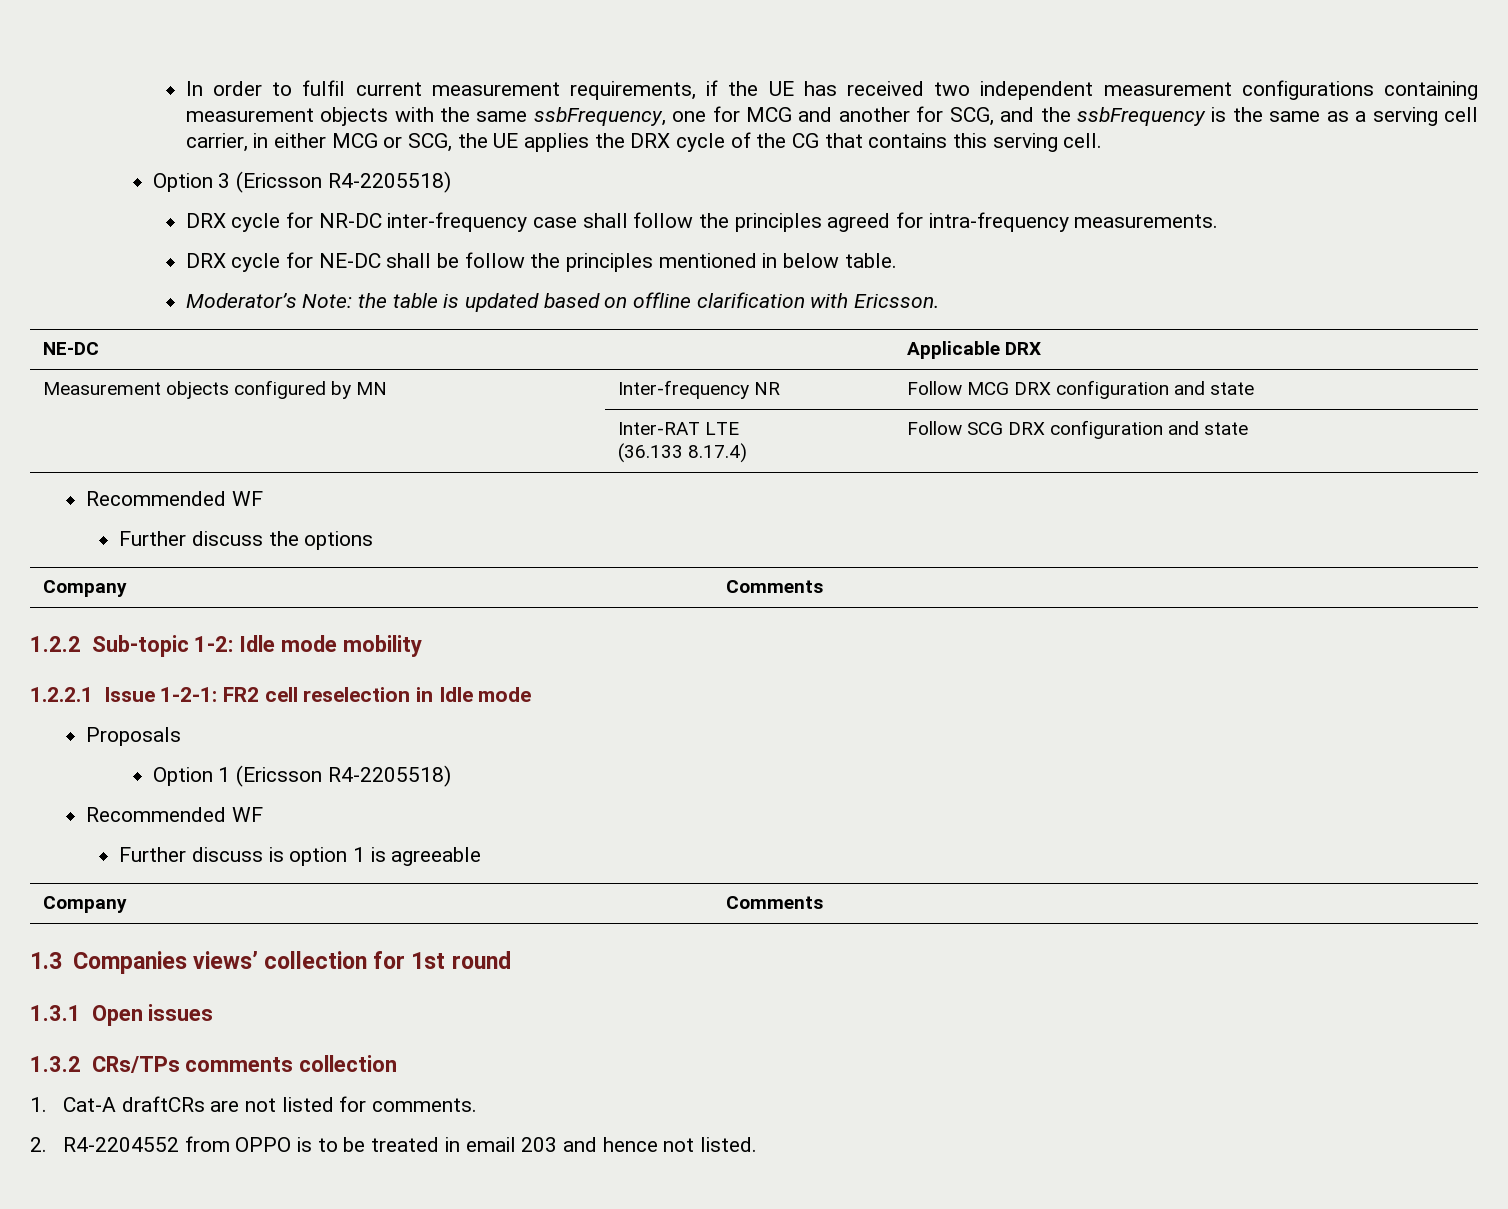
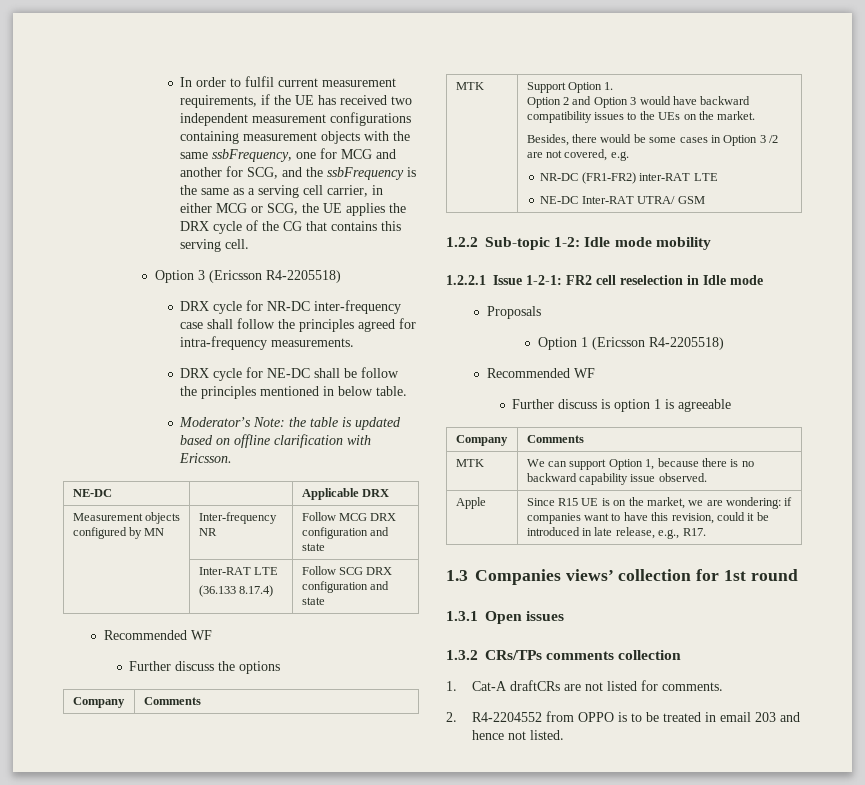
(823, 586) none -> [455,82,484,90] [526,82,614,93] [526,96,751,108] [526,111,756,123] [526,134,779,146] [526,149,629,161] [540,172,718,184] [540,196,705,204] // MTK | Support Option 1. // Option 2 and Option 3 would have backward compatibility issues to the UEs on the market. // Besides, there would be some cases in Option 3 /2 are not covered, e.g. // NR-DC (FR1-FR2) inter-RAT LTE // NE-DC Inter-RAT UTRA/ GSM
(823, 902) none -> [455,459,484,467] [526,458,754,470] [526,473,707,485] [455,497,486,509] [526,497,793,509] [526,512,769,524] [526,527,706,539] // MTK | We can support Option 1, because there is no backward capability issue observed. // Apple | Since R15 UE is on the market, we are wondering: if companies want to have this revision, could it be introduced in late release, e.g., R17.

